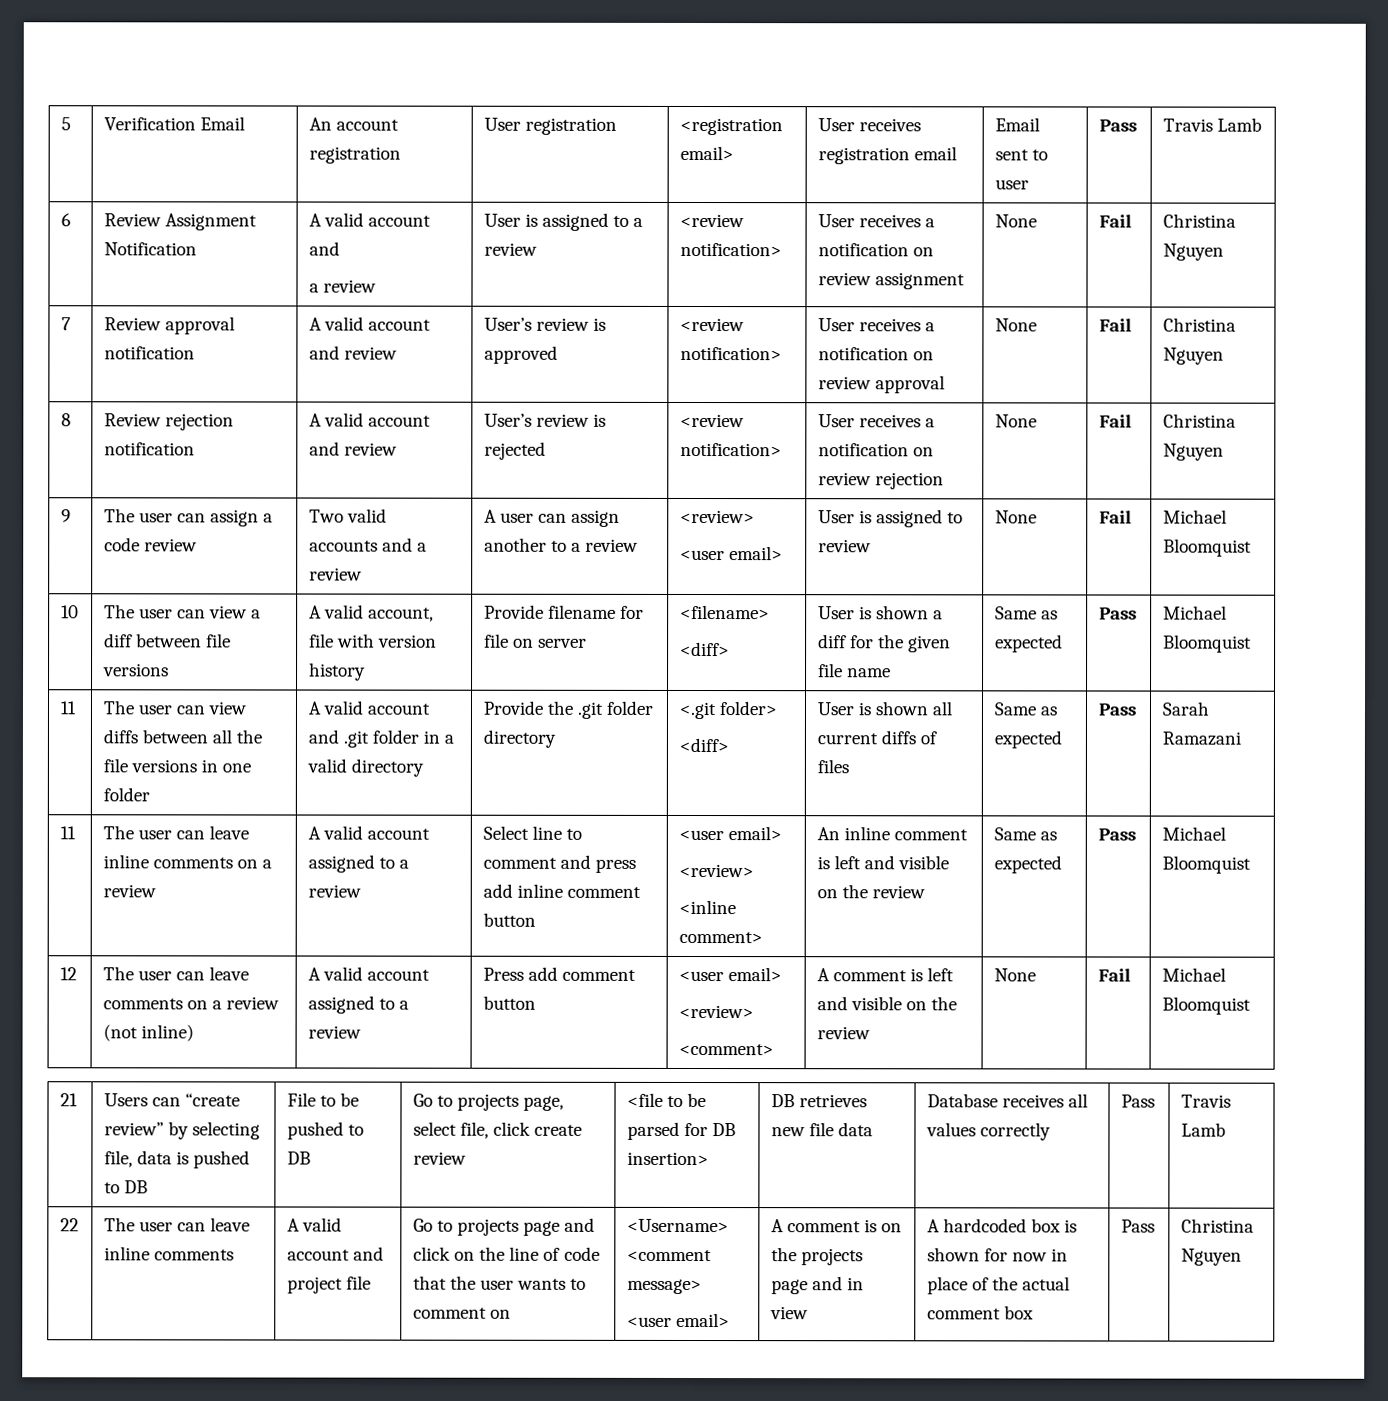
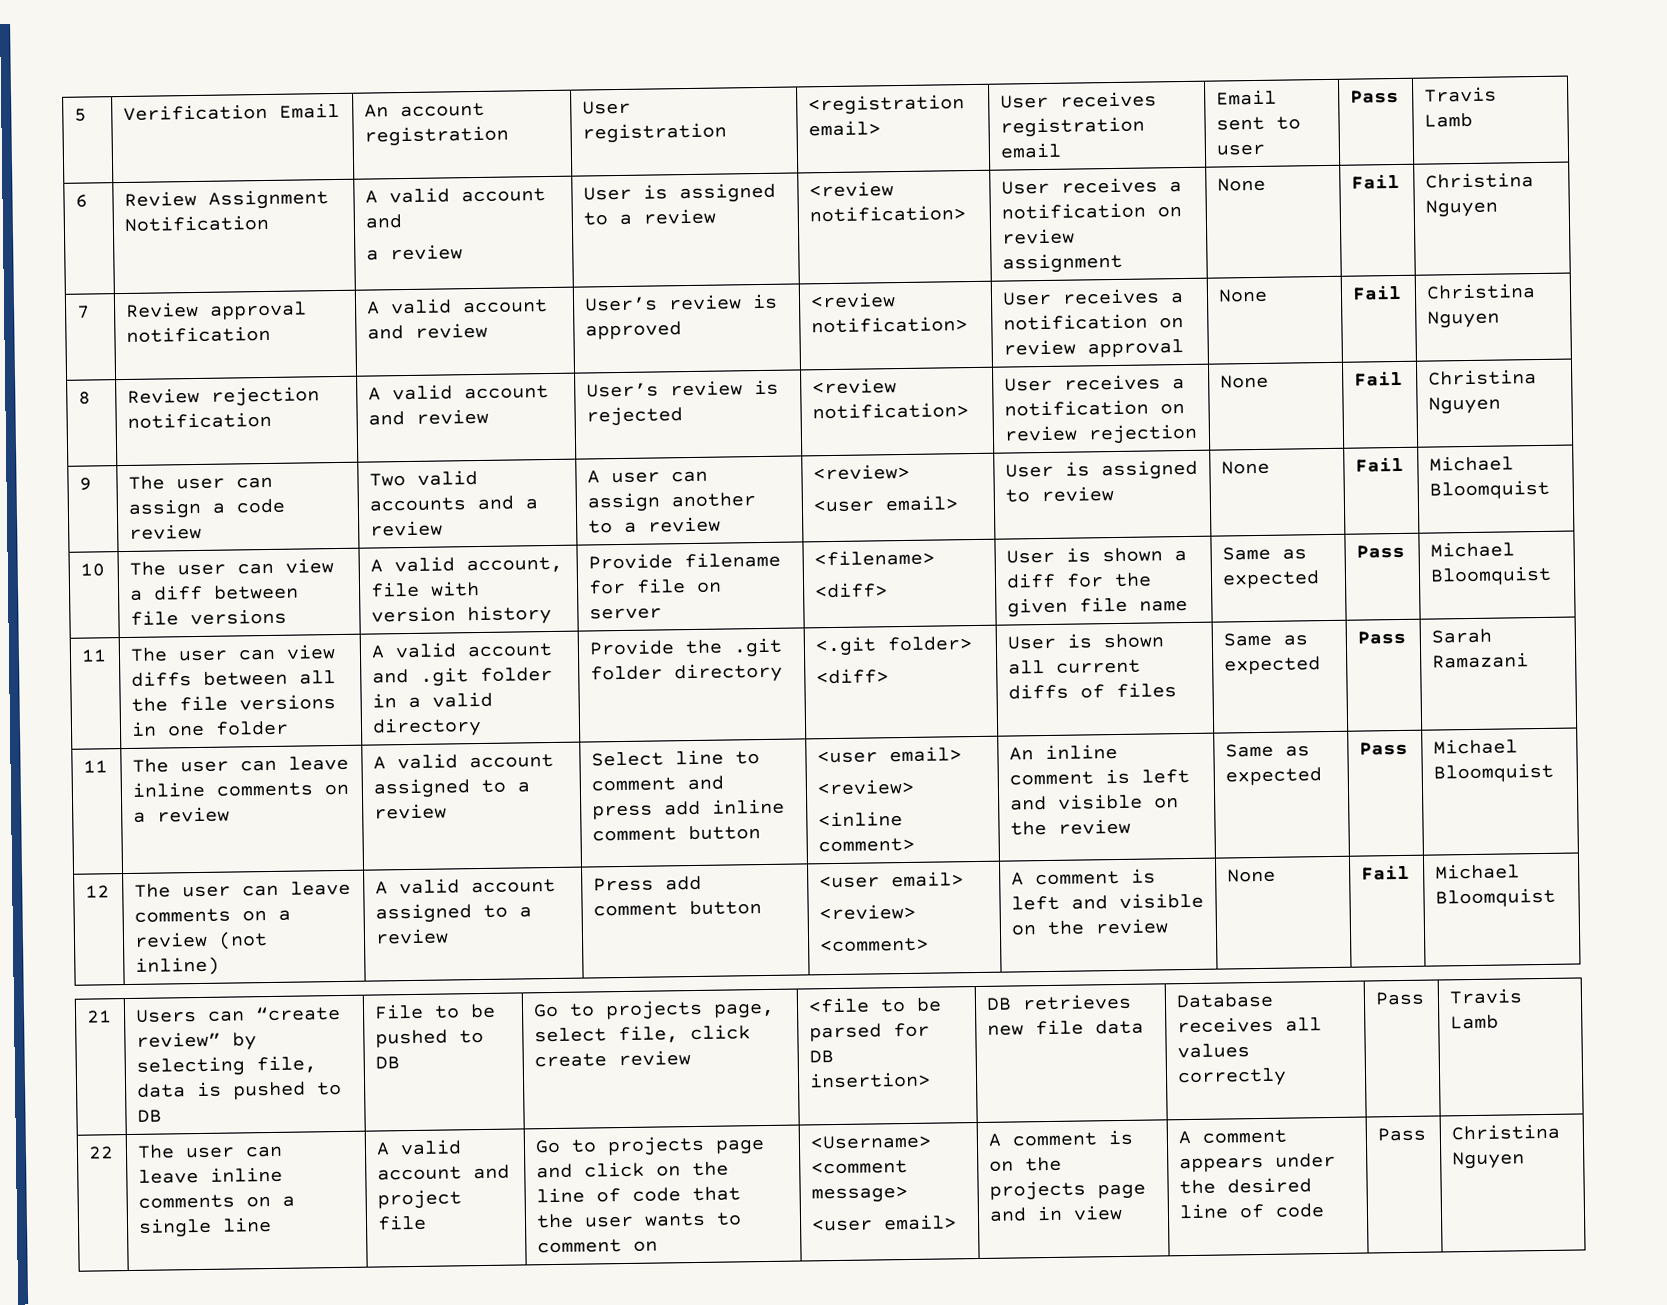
(235, 1255) none -> [246,1195,296,1208] [138,1216,273,1238] on a single line
[943,1218,1078,1233] [926,1247,1069,1262] [926,1276,1071,1295] [926,1305,1035,1320] hardcoded box is shown for now in place of the actual comment box -> [1202,1129,1288,1144] [1179,1152,1337,1173] [1179,1177,1313,1195] [1179,1203,1326,1220] comment appears under the desired line of code

